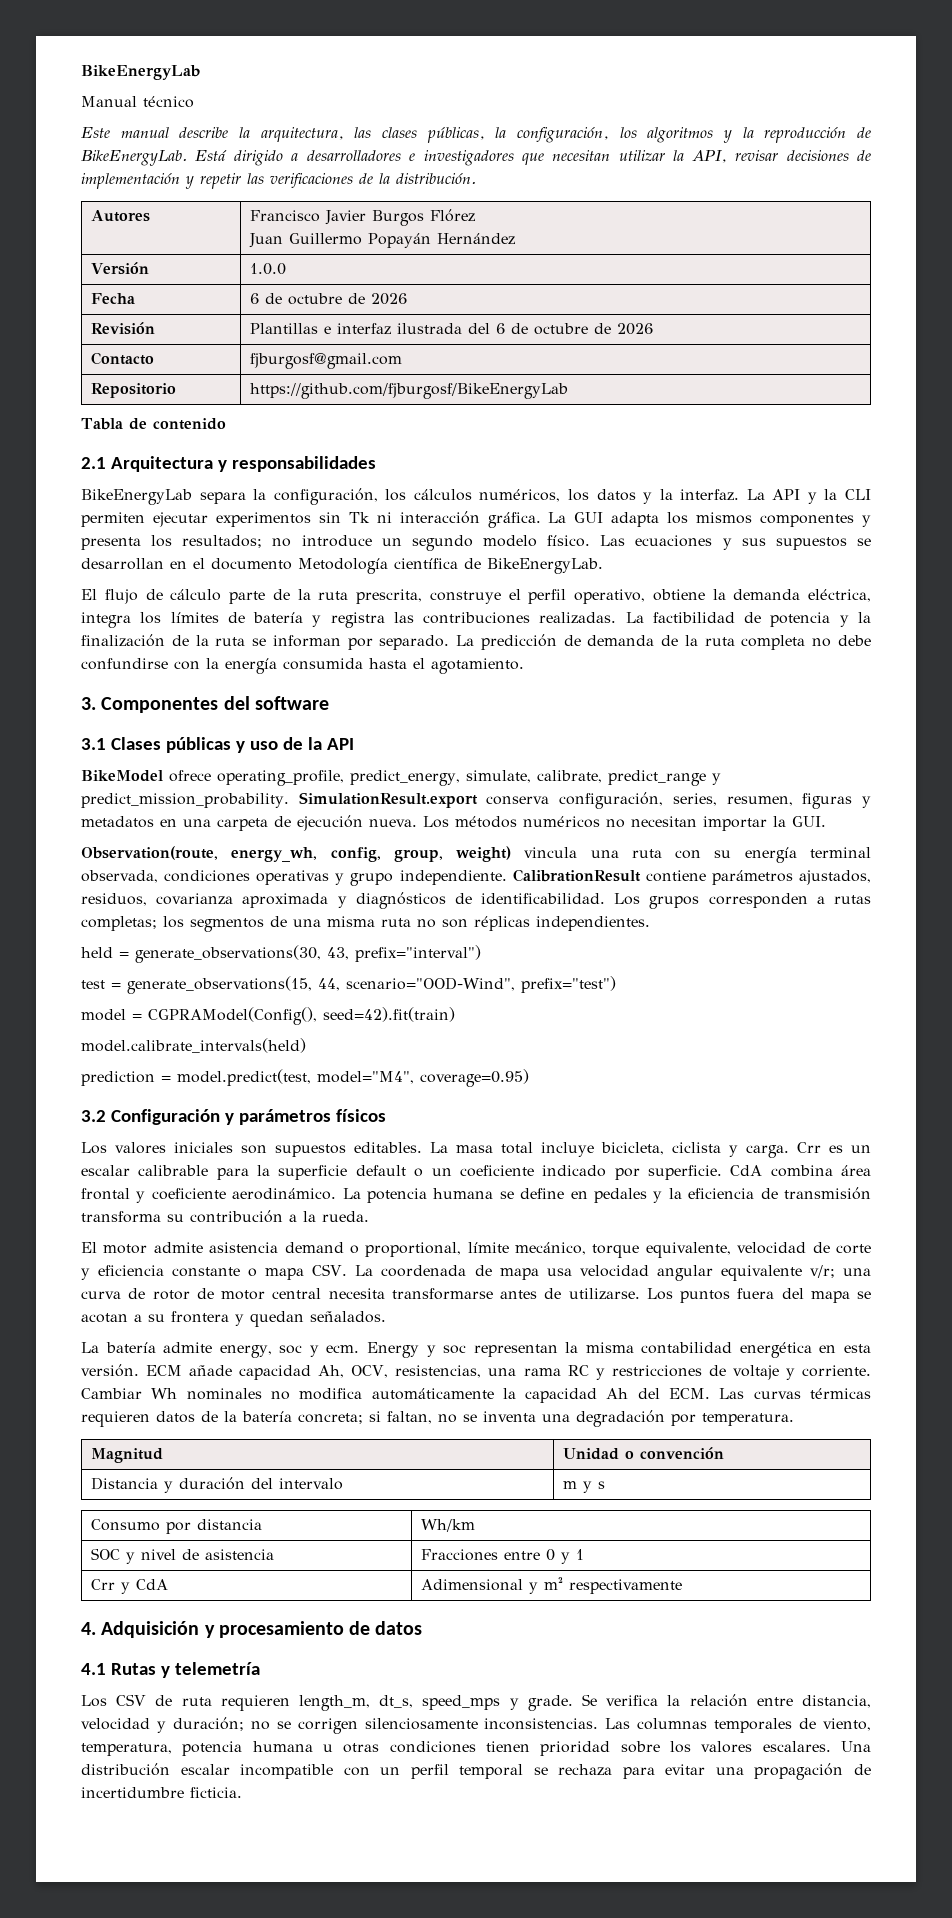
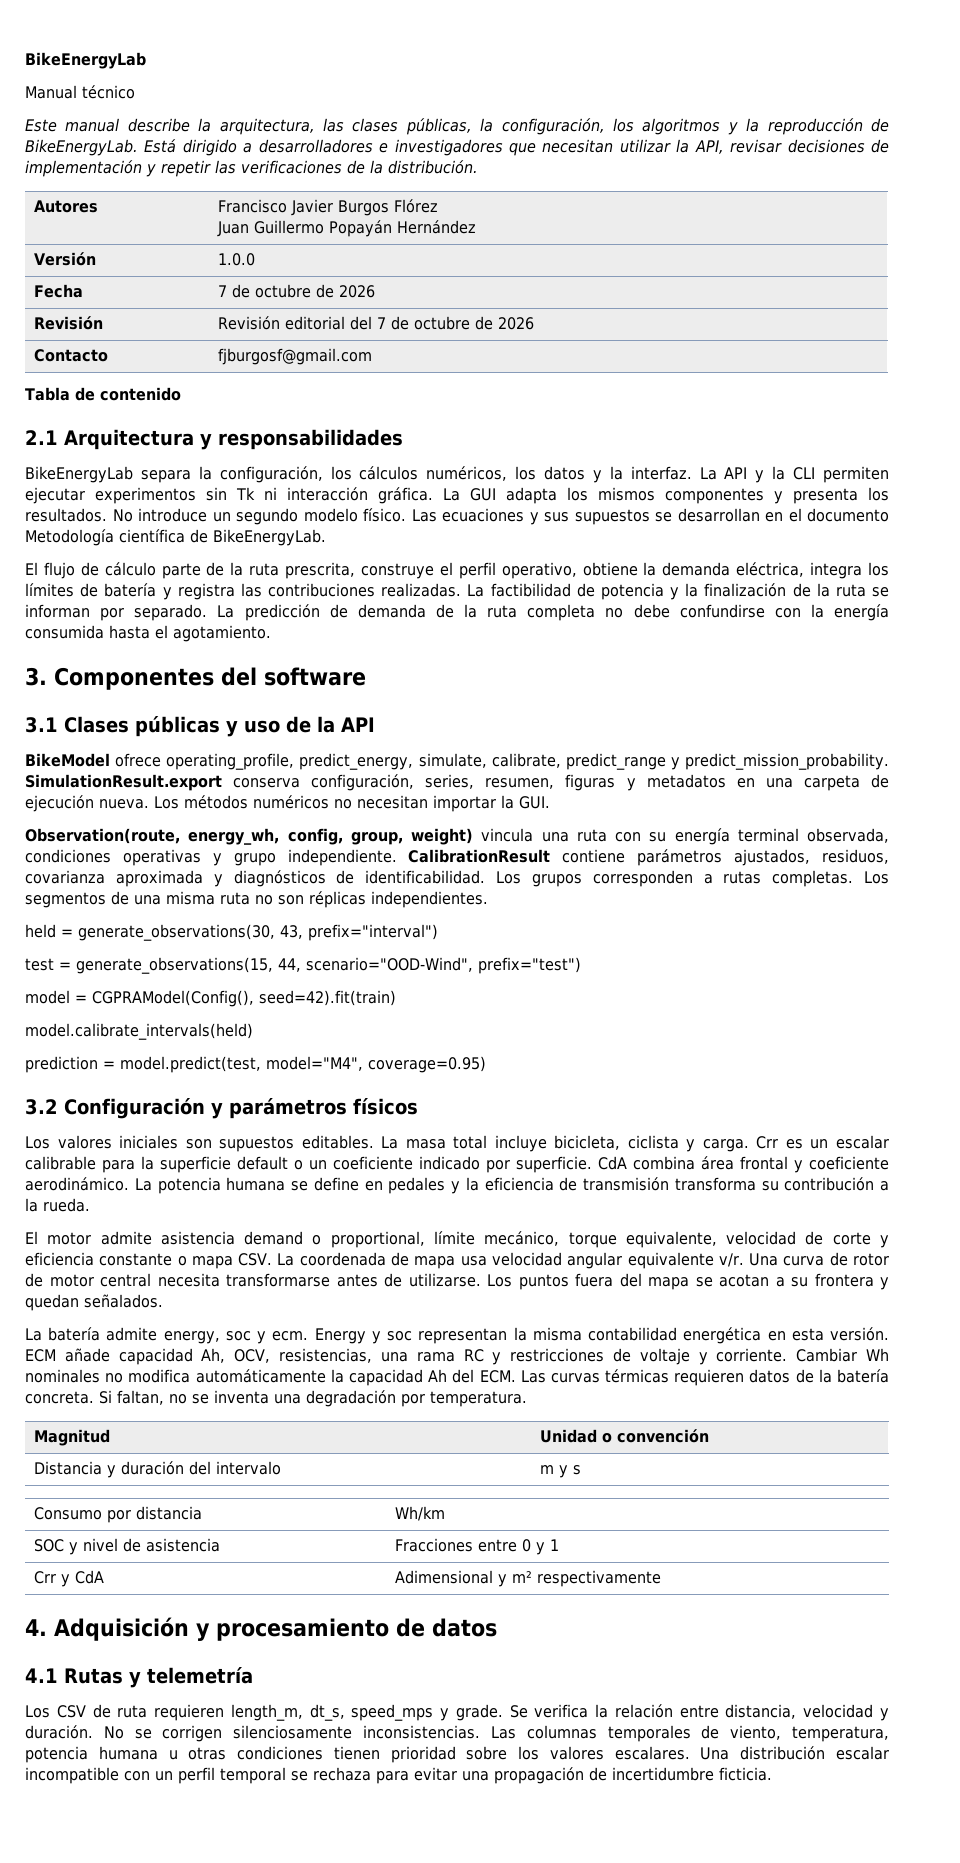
[250,293,260,304] 6 -> [217,285,227,297] 7
[250,323,506,335] Plantillas e interfaz ilustrada del 6 -> [217,316,386,330] Revisión editorial del 7
[91,383,177,398] [250,383,569,399] // Repositorio | https://github.com/fjburgosf/BikeEnergyLab -> (372, 356) none
[182,535,292,548] resultados; no -> [25,508,133,522] resultados. No
[81,916,184,931] completas; los -> [772,870,890,887] completas. Los
[809,1265,872,1278] v/r; una -> [718,1253,779,1267] v/r. Una
[298,1411,381,1424] concreta; si -> [25,1390,112,1404] concreta. Si
[172,1717,270,1731] duración; no -> [25,1725,124,1739] duración. No

